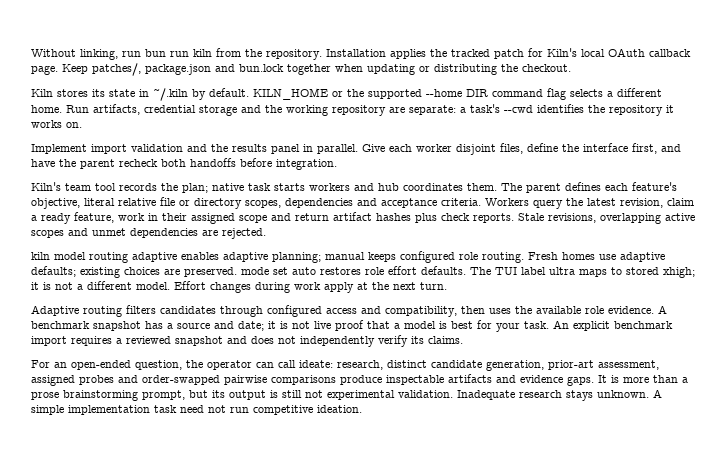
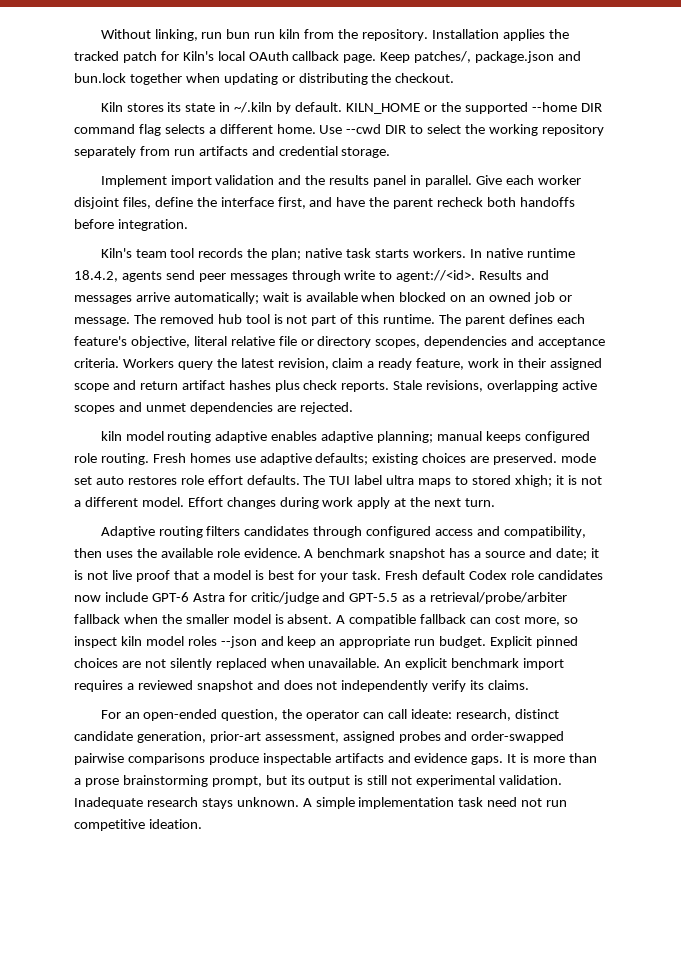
[66,104,674,116] [31,120,82,128] Run artifacts, credential storage and the working repository are separate: a task's --cwd identifies the repository it works on. -> [319,124,604,136] [74,146,391,158] Use --cwd DIR to select the working repository separately from run artifacts and credential storage.
[309,183,497,191] workers and hub coordinates them. -> [412,248,575,258] [74,270,550,282] [74,292,572,304] [74,314,436,326] workers. In native runtime 18.4.2, agents send peer messages through write to agent://<id>. Results and messages arrive automatically; wait is available when blocked on an owned job or message. The removed hub tool is not part of this runtime.
(549, 325) none -> [384,570,603,580] [74,592,568,604] [74,614,578,626] [74,636,578,648] [74,658,381,670] Fresh default Codex role candidates now include GPT-6 Astra for critic/judge and GPT-5.5 as a retrieval/probe/arbiter fallback when the smaller model is absent. A compatible fallback can cost more, so inspect kiln model roles --json and keep an appropriate run budget. Explicit pinned choices are not silently replaced when unavailable.

